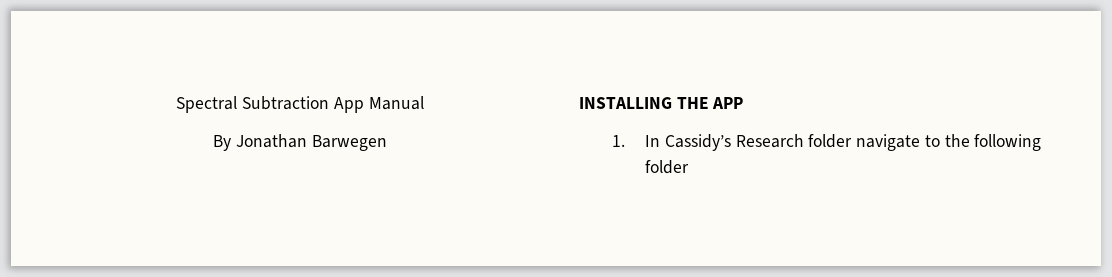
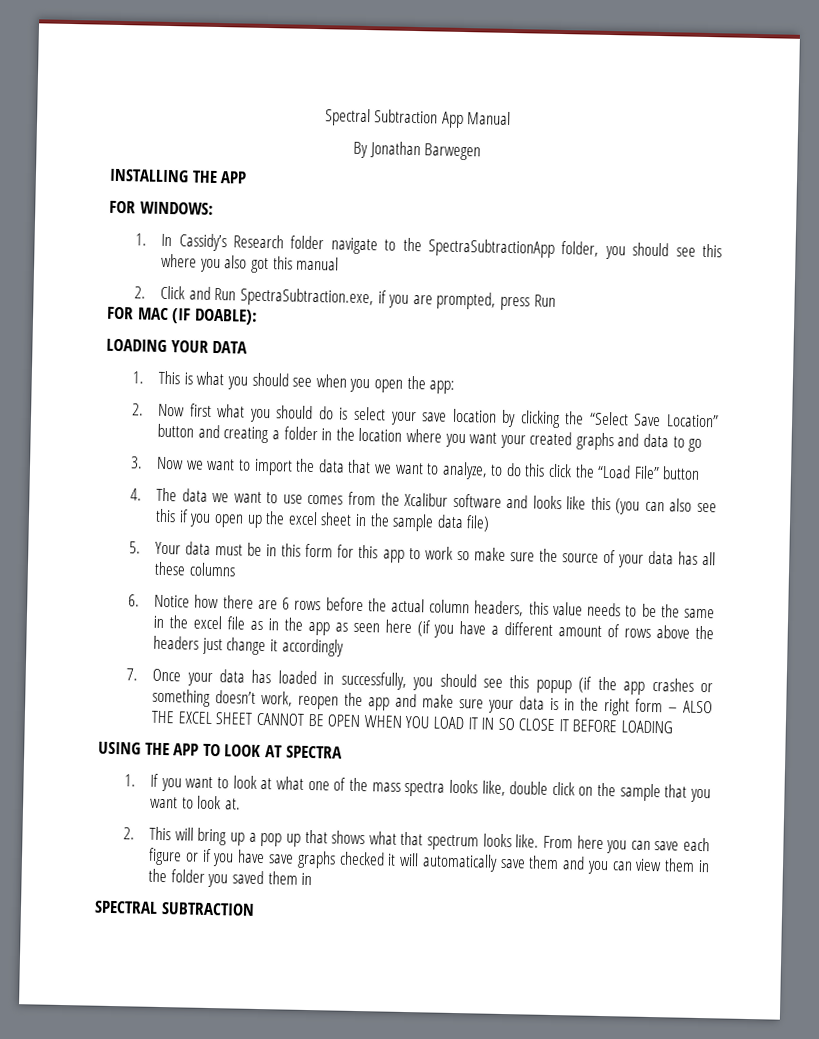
(744, 103) none -> [109,200,214,215] // FOR WINDOWS:
[974,134,1042,151] [645,160,690,174] following folder -> [427,238,722,260] [161,253,340,274] [133,285,556,311] [107,306,258,325] [106,338,249,354] [131,370,456,394] [131,403,719,429] [157,423,703,452] [129,456,701,480] [129,487,717,515] [155,508,491,532] [128,541,716,568] [154,561,236,577] [127,594,715,619] [153,615,714,640] [153,635,344,657] [125,668,713,695] [152,688,714,716] [151,710,674,734] [98,741,343,759] [123,773,711,803] [150,795,241,810] [122,826,710,854] [148,847,711,875] [148,868,313,888] [94,900,255,916] SpectraSubtractionApp folder, you should see this where you also got this manual // 2. Click and Run SpectraSubtraction.exe, if you are prompted, press Run // FOR MAC (IF DOABLE): // LOADING YOUR DATA // 1. This is what you should see when you open the app: // 2. Now first what you should do is select your save location by clicking the “Select Save Location” button and creating a folder in the location where you want your created graphs and data to go // 3. Now we want to import the data that we want to analyze, to do this click the “Load File” button // 4. The data we want to use comes from the Xcalibur software and looks like this (you can also see this if you open up the excel sheet in the sample data file) // 5. Your data must be in this form for this app to work so make sure the source of your data has all these columns // 6. Notice how there are 6 rows before the actual column headers, this value needs to be the same in the excel file as in the app as seen here (if you have a different amount of rows above the headers just change it accordingly // 7. Once your data has loaded in successfully, you should see this popup (if the app crashes or something doesn’t work, reopen the app and make sure your data is in the right form – ALSO THE EXCEL SHEET CANNOT BE OPEN WHEN YOU LOAD IT IN SO CLOSE IT BEFORE LOADING // USING THE APP TO LOOK AT SPECTRA // 1. If you want to look at what one of the mass spectra looks like, double click on the sample that you want to look at. // 2. This will bring up a pop up that shows what that spectrum looks like. From here you can save each figure or if you have save graphs checked it will automatically save them and you can view them in the folder you saved them in // SPECTRAL SUBTRACTION

